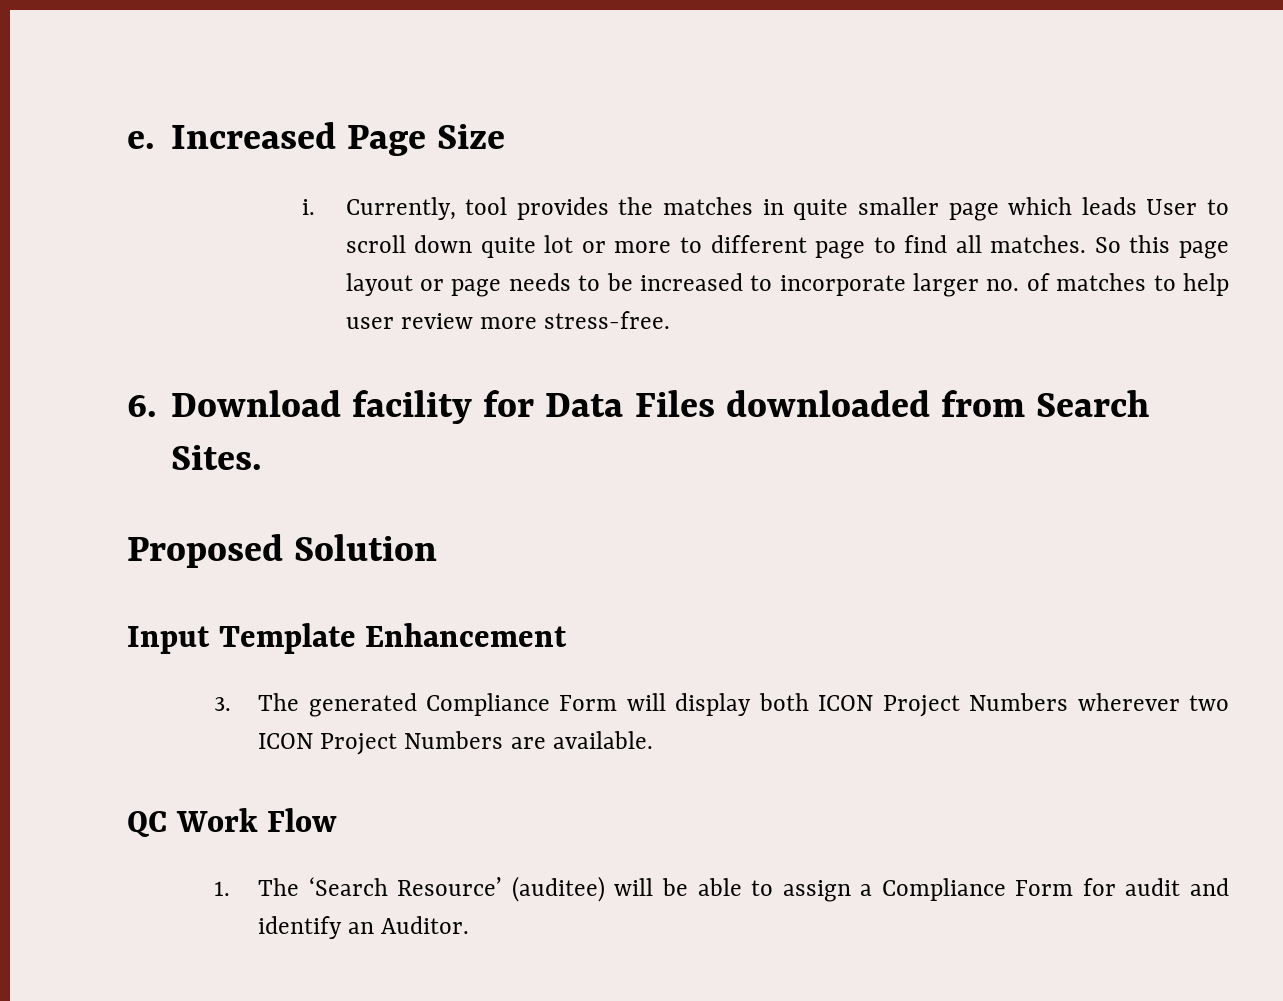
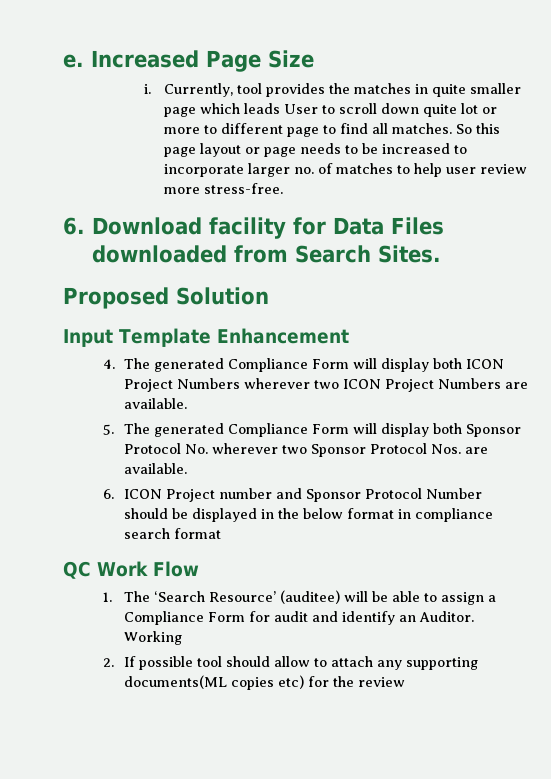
[214,697,232,711] 3. -> [103,359,116,369] 4.
(653, 740) none -> [103,423,521,437] [123,443,488,457] [123,463,187,474] [103,488,482,502] [123,508,493,522] [123,528,221,539] // 5. The generated Compliance Form will display both Sponsor Protocol No. wherever two Sponsor Protocol Nos. are available. // 6. ICON Project number and Sponsor Protocol Number should be displayed in the below format in compliance search format
(470, 925) none -> [123,631,182,645] [103,656,478,670] [123,675,405,690] Working // 2. If possible tool should allow to attach any supporting documents(ML copies etc) for the review

